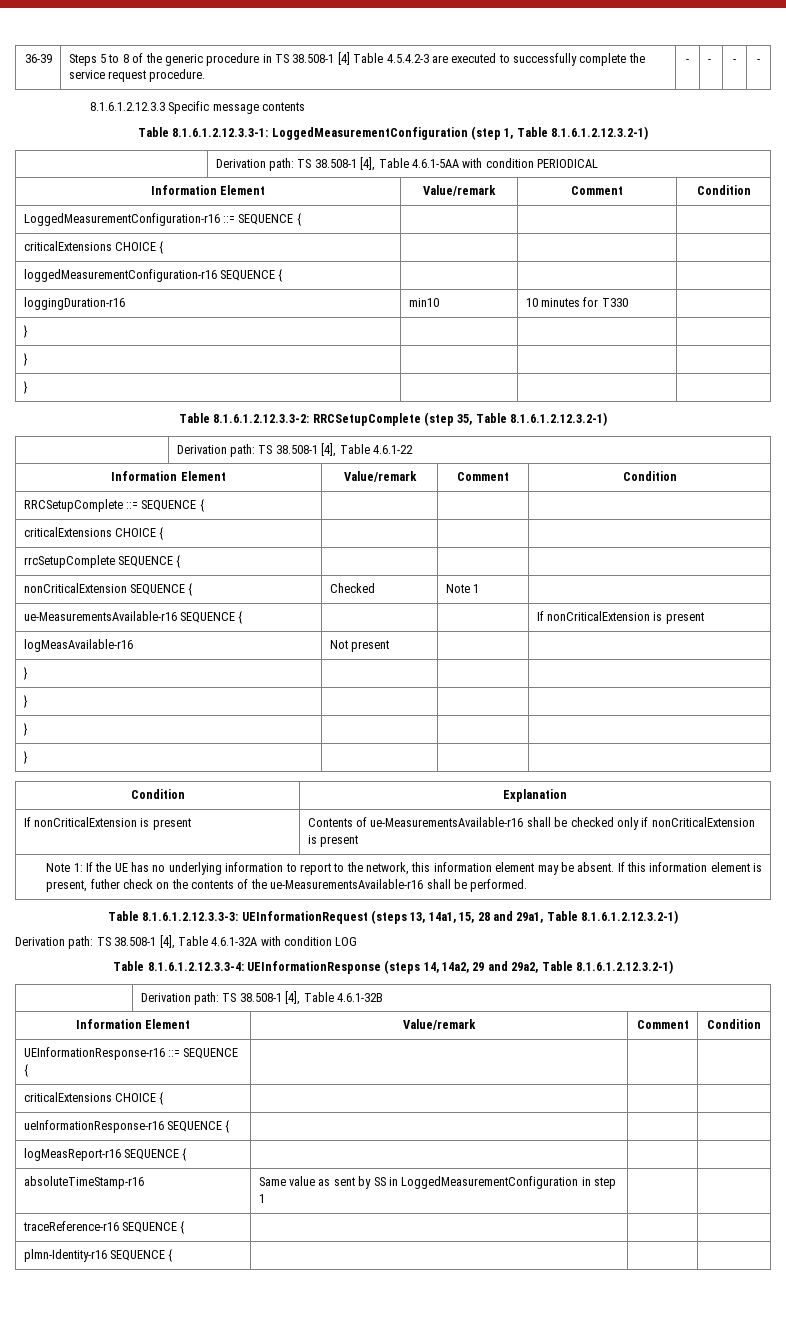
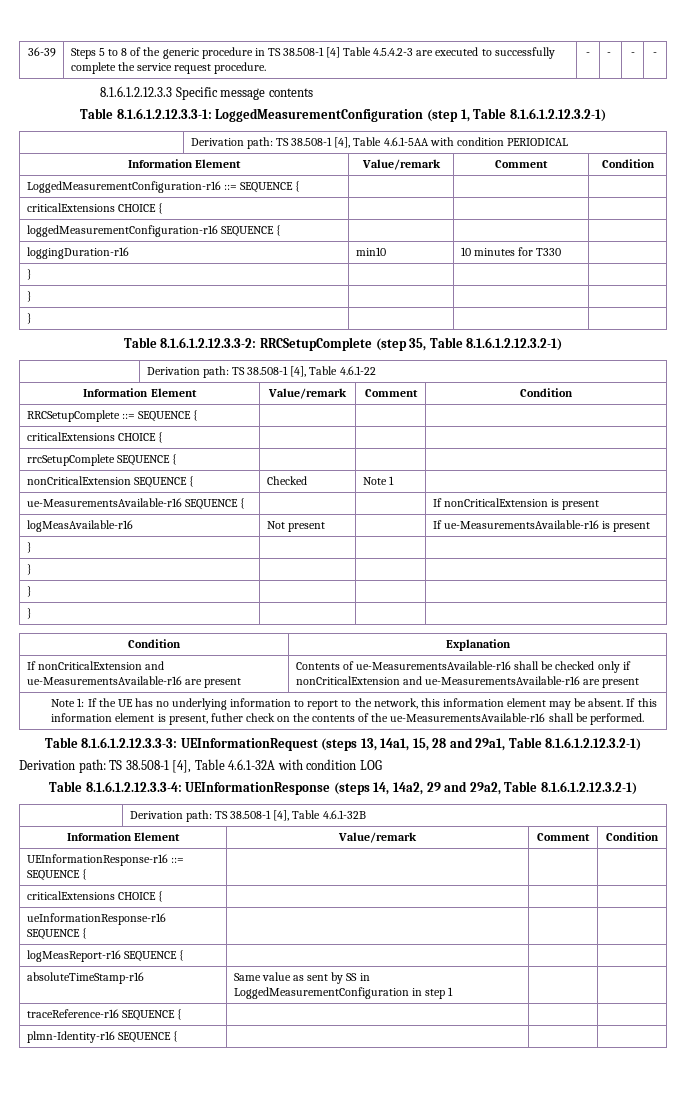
(390, 646) none -> [432,520,651,532] If ue-MeasurementsAvailable-r16 is present
[140,818,150,827] is -> [145,661,165,670] [26,676,203,685] and ue-MeasurementsAvailable-r16 are
[307,835,317,844] is -> [403,676,601,685] and ue-MeasurementsAvailable-r16 are

